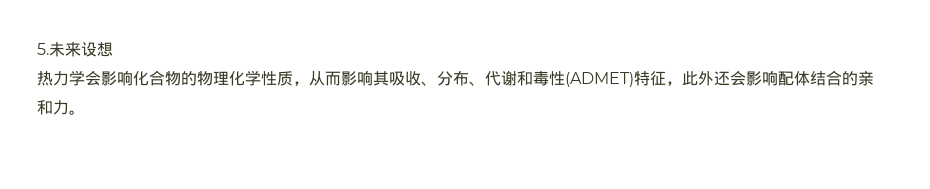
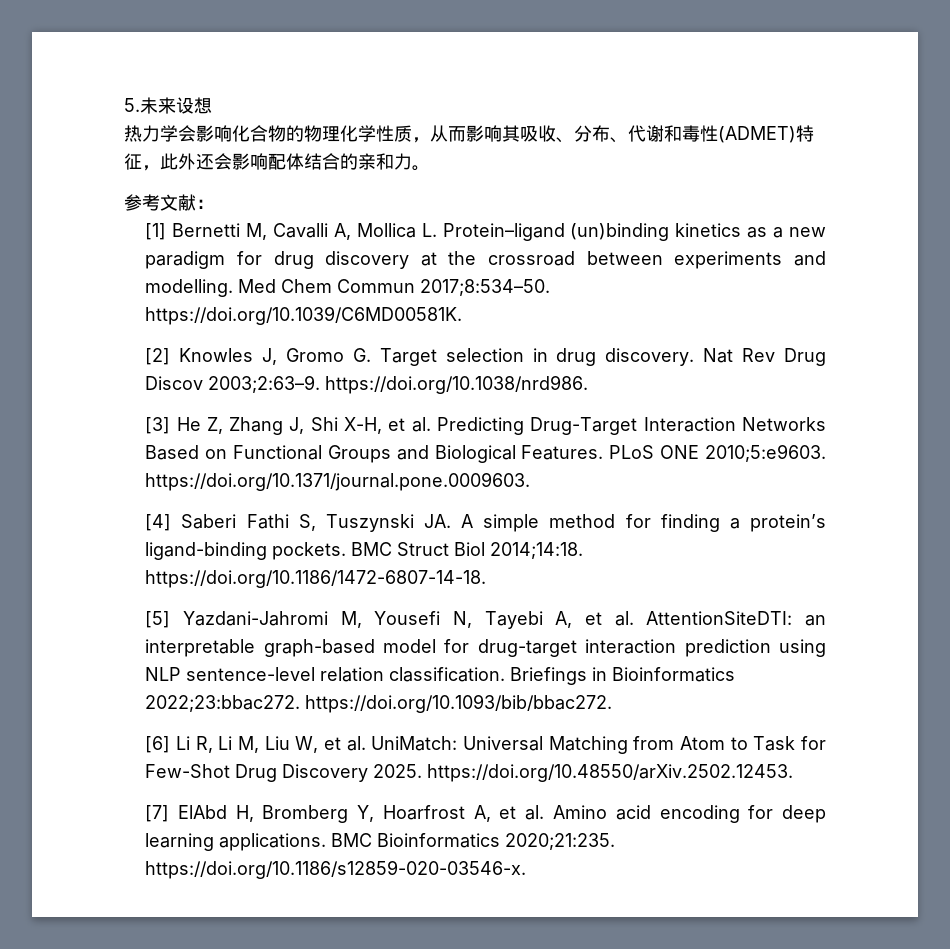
(85, 112) none -> [124,194,214,211] [145,223,826,241] [145,251,827,269] [145,279,551,297] [145,306,463,325] [145,348,826,366] [145,375,589,394] [145,417,826,435] [145,444,826,463] [145,472,531,491] [145,514,826,532] [145,542,584,560] [145,570,487,588] [145,611,826,629] [145,639,826,657] [145,667,736,685] [145,694,613,713] [145,736,826,754] [145,764,794,782] [145,805,827,823] [145,833,616,851] [145,860,527,879] // 参考文献： // [1] Bernetti M, Cavalli A, Mollica L. Protein–ligand (un)binding kinetics as a new paradigm for drug discovery at the crossroad between experiments and modelling. Med Chem Commun 2017;8:534–50. https://doi.org/10.1039/C6MD00581K. // [2] Knowles J, Gromo G. Target selection in drug discovery. Nat Rev Drug Discov 2003;2:63–9. https://doi.org/10.1038/nrd986. // [3] He Z, Zhang J, Shi X-H, et al. Predicting Drug-Target Interaction Networks Based on Functional Groups and Biological Features. PLoS ONE 2010;5:e9603. https://doi.org/10.1371/journal.pone.0009603. // [4] Saberi Fathi S, Tuszynski JA. A simple method for finding a protein’s ligand-binding pockets. BMC Struct Biol 2014;14:18. https://doi.org/10.1186/1472-6807-14-18. // [5] Yazdani-Jahromi M, Yousefi N, Tayebi A, et al. AttentionSiteDTI: an interpretable graph-based model for drug-target interaction prediction using NLP sentence-level relation classification. Briefings in Bioinformatics 2022;23:bbac272. https://doi.org/10.1093/bib/bbac272. // [6] Li R, Li M, Liu W, et al. UniMatch: Universal Matching from Atom to Task for Few-Shot Drug Discovery 2025. https://doi.org/10.48550/arXiv.2502.12453. // [7] ElAbd H, Bromberg Y, Hoarfrost A, et al. Amino acid encoding for deep learning applications. BMC Bioinformatics 2020;21:235. https://doi.org/10.1186/s12859-020-03546-x.

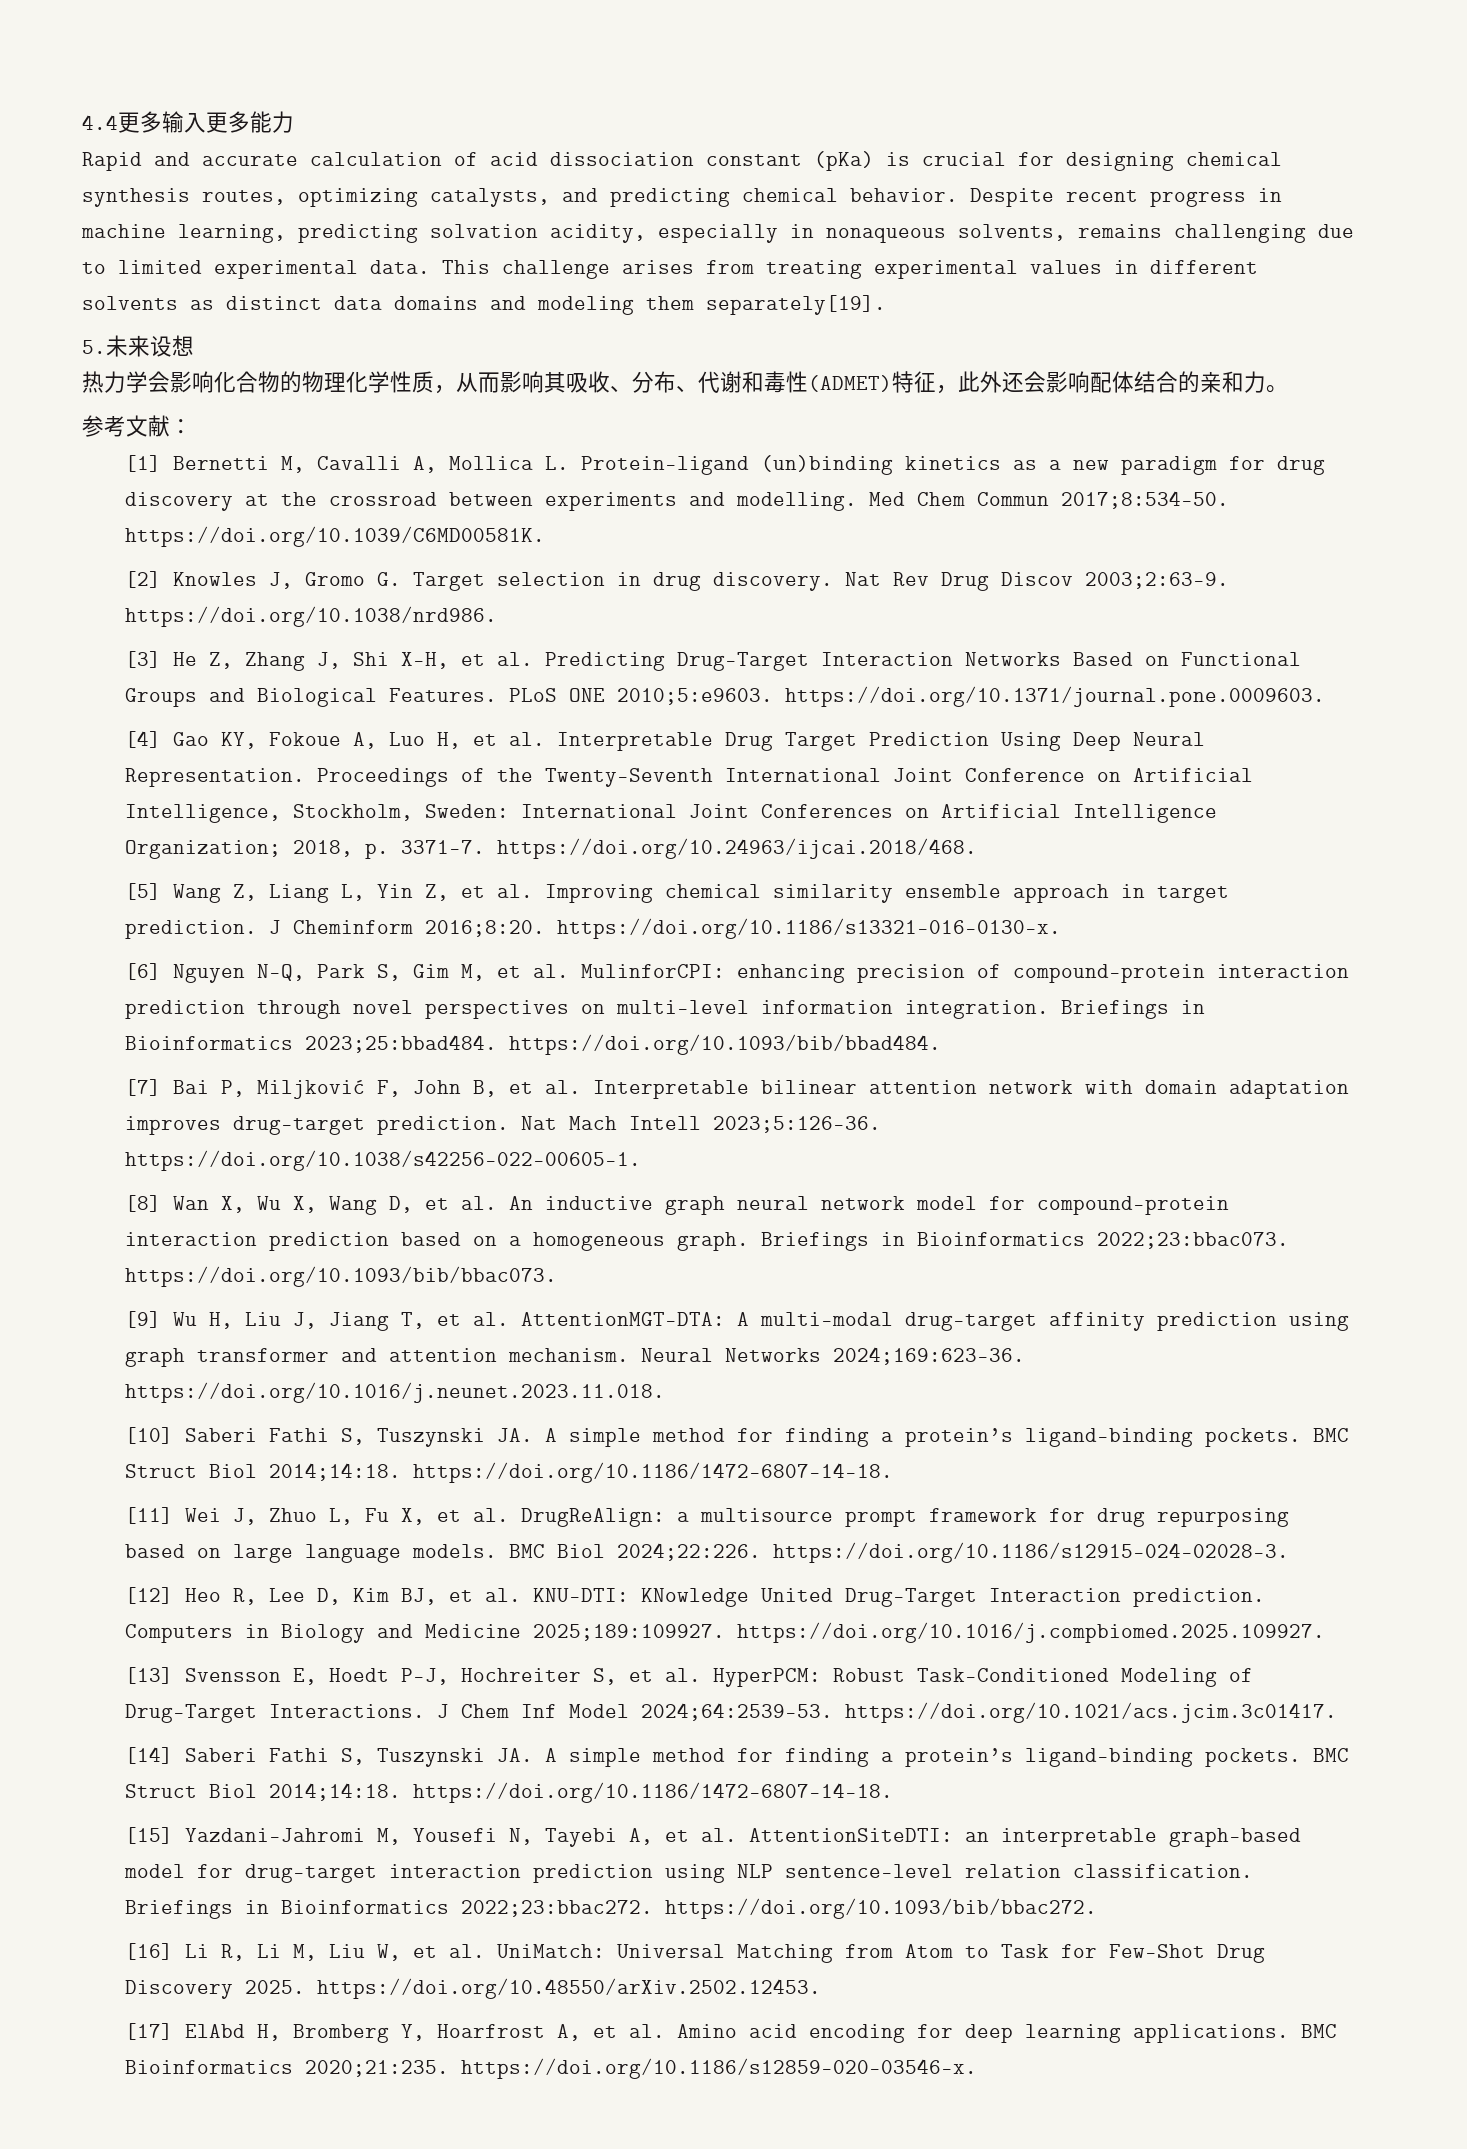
(124, 105) none -> [82,111,294,133] [82,151,1282,171] [82,188,1282,207] [81,224,1354,243] [82,260,1258,279] [82,295,886,315] 4.4更多输入更多能力 // Rapid and accurate calculation of acid dissociation constant (pKa) is crucial for designing chemical synthesis routes, optimizing catalysts, and predicting chemical behavior. Despite recent progress in machine learning, predicting solvation acidity, especially in nonaqueous solvents, remains challenging due to limited experimental data. This challenge arises from treating experimental values in different solvents as distinct data domains and modeling them separately[19]. //
(172, 522) none -> [172,732,1205,751] [124,768,1253,787] [124,804,1217,823] [124,838,977,859] [124,883,1229,903] [124,918,1061,939] [124,963,1349,983] [124,1000,1205,1019] [124,1034,941,1055] [124,1079,1349,1099] [124,1116,881,1135] [124,1150,641,1171] [124,1195,1229,1215] [124,1232,1289,1251] [124,1266,557,1287] [124,1311,1349,1331] [124,1347,1025,1367] [124,1382,665,1403] [124,1427,173,1444] Gao KY, Fokoue A, Luo H, et al. Interpretable Drug Target Prediction Using Deep Neural Representation. Proceedings of the Twenty-Seventh International Joint Conference on Artificial Intelligence, Stockholm, Sweden: International Joint Conferences on Artificial Intelligence Organization; 2018, p. 3371–7. https://doi.org/10.24963/ijcai.2018/468. // [5] Wang Z, Liang L, Yin Z, et al. Improving chemical similarity ensemble approach in target prediction. J Cheminform 2016;8:20. https://doi.org/10.1186/s13321-016-0130-x. // [6] Nguyen N-Q, Park S, Gim M, et al. MulinforCPI: enhancing precision of compound–protein interaction prediction through novel perspectives on multi-level information integration. Briefings in Bioinformatics 2023;25:bbad484. https://doi.org/10.1093/bib/bbad484. // [7] Bai P, Miljković F, John B, et al. Interpretable bilinear attention network with domain adaptation improves drug–target prediction. Nat Mach Intell 2023;5:126–36. https://doi.org/10.1038/s42256-022-00605-1. // [8] Wan X, Wu X, Wang D, et al. An inductive graph neural network model for compound–protein interaction prediction based on a homogeneous graph. Briefings in Bioinformatics 2022;23:bbac073. https://doi.org/10.1093/bib/bbac073. // [9] Wu H, Liu J, Jiang T, et al. AttentionMGT-DTA: A multi-modal drug-target affinity prediction using graph transformer and attention mechanism. Neural Networks 2024;169:623–36. https://doi.org/10.1016/j.neunet.2023.11.018. // [10]
[145,611,171,628] [5] -> [124,1507,1289,1527] [124,1542,1289,1563] [124,1587,1265,1607] [124,1622,1325,1643] [124,1667,1253,1687] [124,1702,1337,1723] [124,1747,1349,1767] [124,1782,893,1803] [124,1827,173,1844] [11] Wei J, Zhuo L, Fu X, et al. DrugReAlign: a multisource prompt framework for drug repurposing based on large language models. BMC Biol 2024;22:226. https://doi.org/10.1186/s12915-024-02028-3. // [12] Heo R, Lee D, Kim BJ, et al. KNU-DTI: KNowledge United Drug-Target Interaction prediction. Computers in Biology and Medicine 2025;189:109927. https://doi.org/10.1016/j.compbiomed.2025.109927. // [13] Svensson E, Hoedt P-J, Hochreiter S, et al. HyperPCM: Robust Task-Conditioned Modeling of Drug–Target Interactions. J Chem Inf Model 2024;64:2539–53. https://doi.org/10.1021/acs.jcim.3c01417. // [14] Saberi Fathi S, Tuszynski JA. A simple method for finding a protein’s ligand-binding pockets. BMC Struct Biol 2014;14:18. https://doi.org/10.1186/1472-6807-14-18. // [15]
[145,736,171,753] [6] -> [124,1943,173,1960] [16]
[145,805,170,822] [7] -> [124,2023,173,2040] [17]

